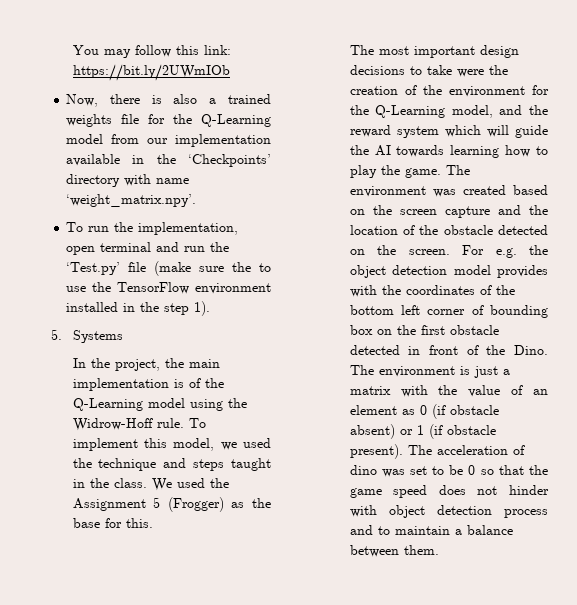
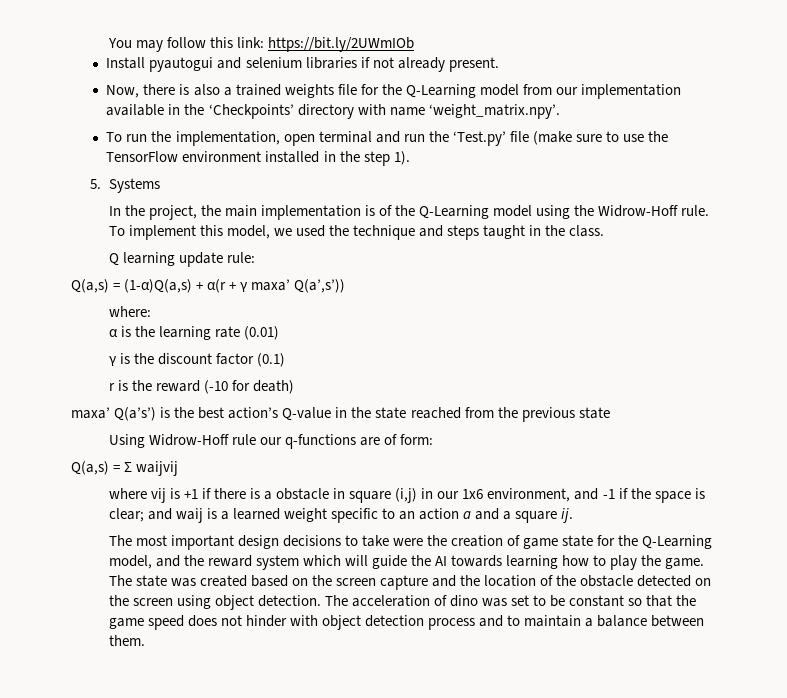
(230, 72) none -> [106,57,499,72] // Install pyautogui and selenium libraries if not already present.
[232,262,252,272] the -> (602, 138) none
[151,478,229,491] [72,497,271,512] [72,518,153,528] We used the Assignment 5 (Frogger) as the base for this. -> [108,252,255,267] [71,279,346,293] [108,306,151,317] [108,326,279,340] [108,353,285,367] [108,380,294,394] [71,407,610,422] [108,434,434,449] [71,461,179,476] [108,488,705,503] [108,508,574,523] // Q learning update rule: // Q(a,s) = (1-α)Q(a,s) + α(r + γ maxa’ Q(a’,s’)) // where: // α is the learning rate (0.01) // γ is the discount factor (0.1) // r is the reward (-10 for death) // maxa’ Q(a’s’) is the best action’s Q-value in the state reached from the previous state // Using Widrow-Hoff rule our q-functions are of form: // Q(a,s) = Σ waijvij // where vij is +1 if there is a obstacle in square (i,j) in our 1x6 environment, and -1 if the space is clear; and waij is a learned weight specific to an action a and a square ij.
[422,85,525,97] the environment -> [523,535,594,549] game state
[349,186,426,197] environment -> [135,575,167,587] state
[408,245,548,258] [349,265,548,278] [349,285,515,297] [349,305,548,318] [349,325,499,335] [349,345,548,355] [349,365,510,378] [349,385,548,397] [349,404,499,419] [349,424,496,439] [349,444,403,459] screen. For e.g. the object detection model provides with the coordinates of the bottom left corner of bounding box on the first obstacle detected in front of the Dino. The environment is just a matrix with the value of an element as 0 (if obstacle absent) or 1 (if obstacle present). -> [132,595,321,610] screen using object detection.
[468,465,476,475] 0 -> [569,595,625,607] constant

